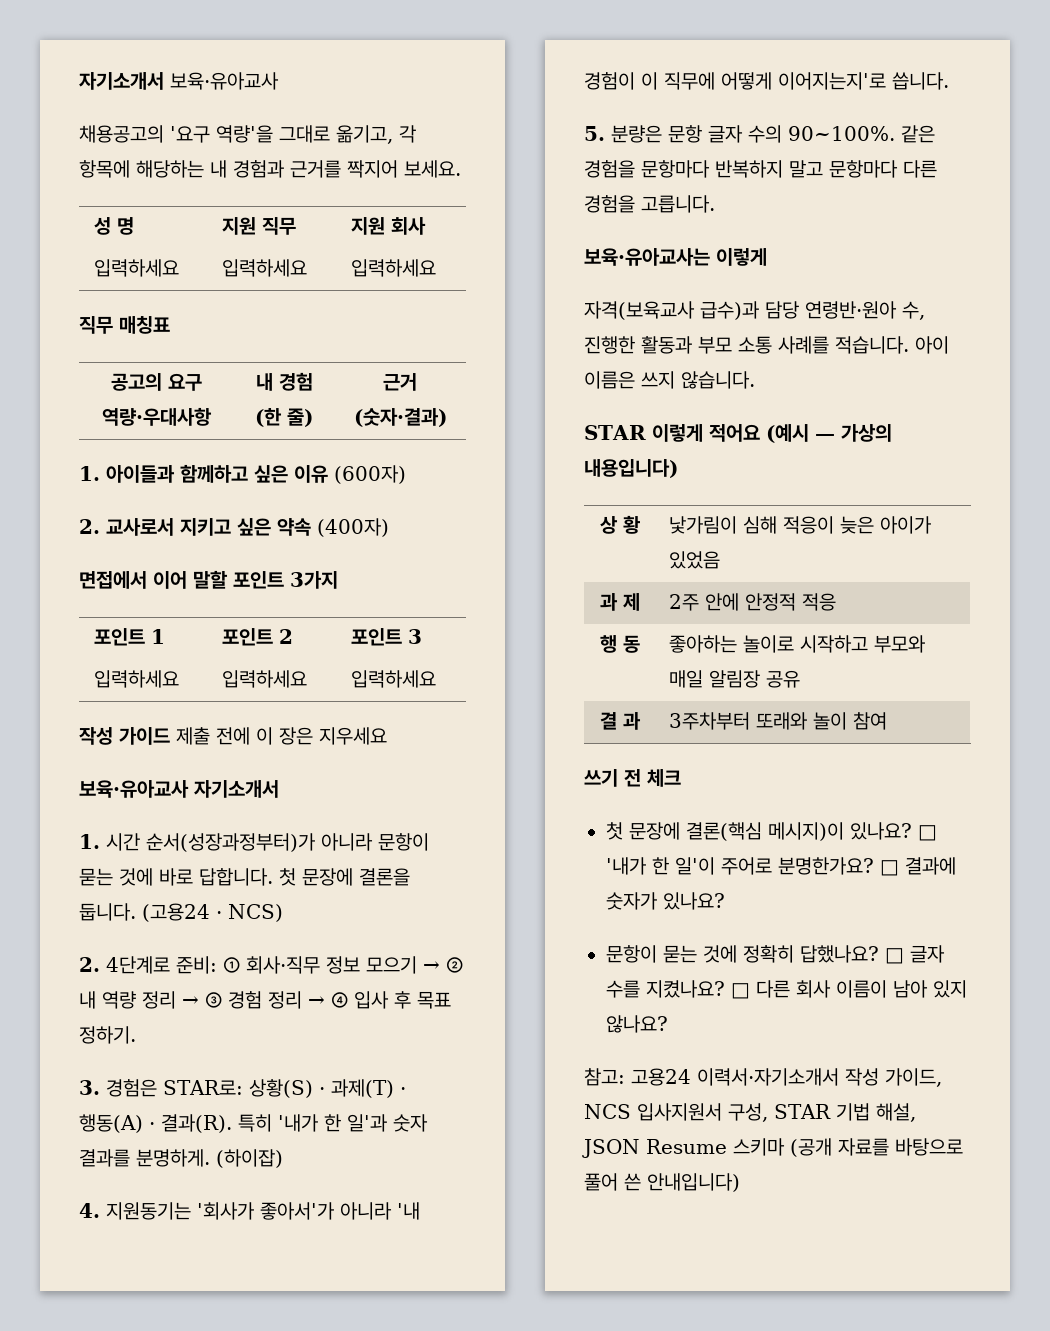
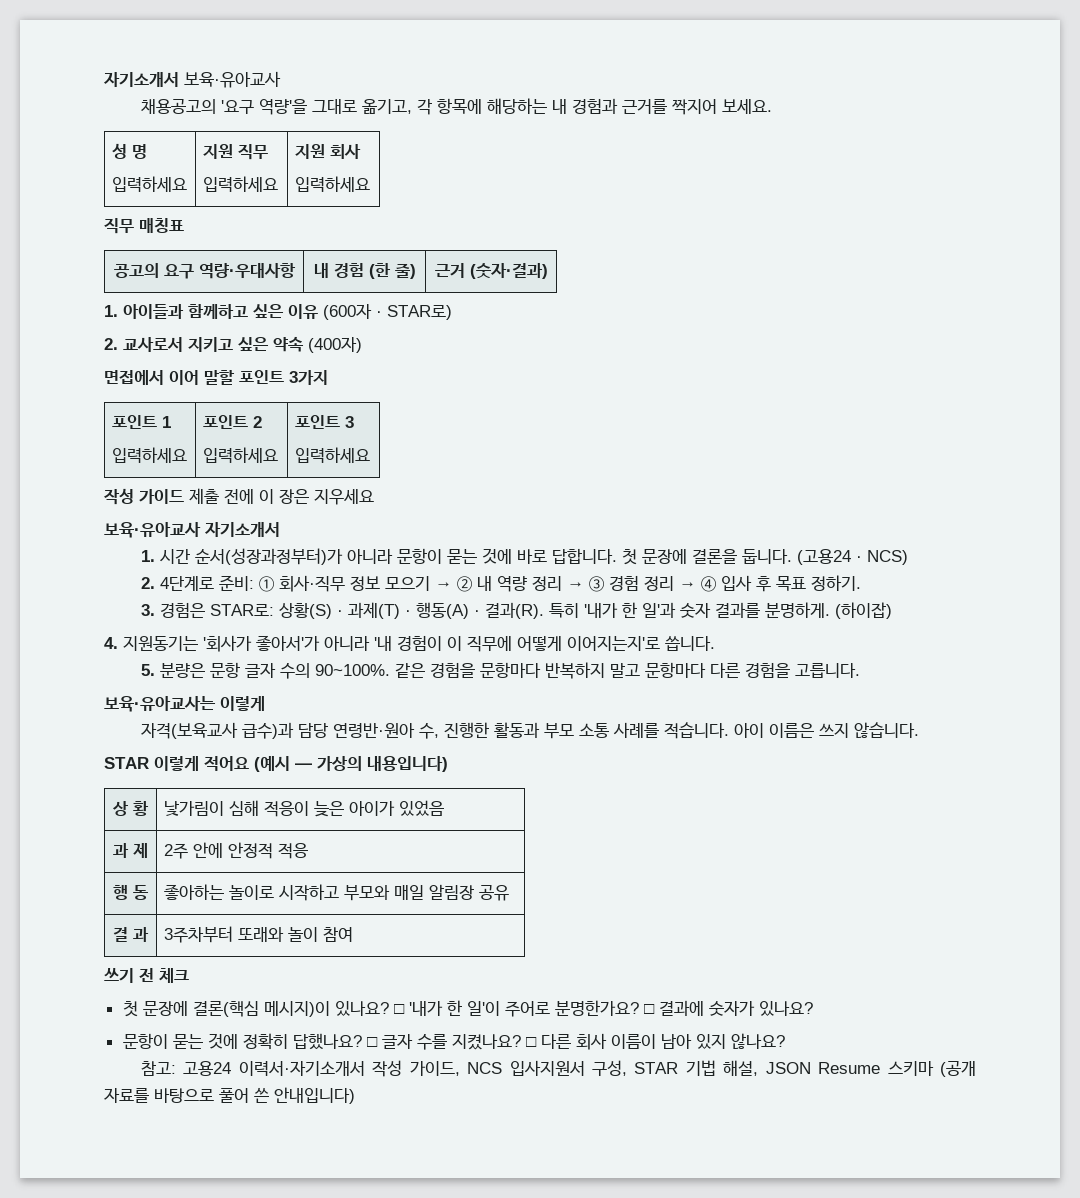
[334,465,406,484] (600자) -> [323,304,452,320] (600자 · STAR로)

